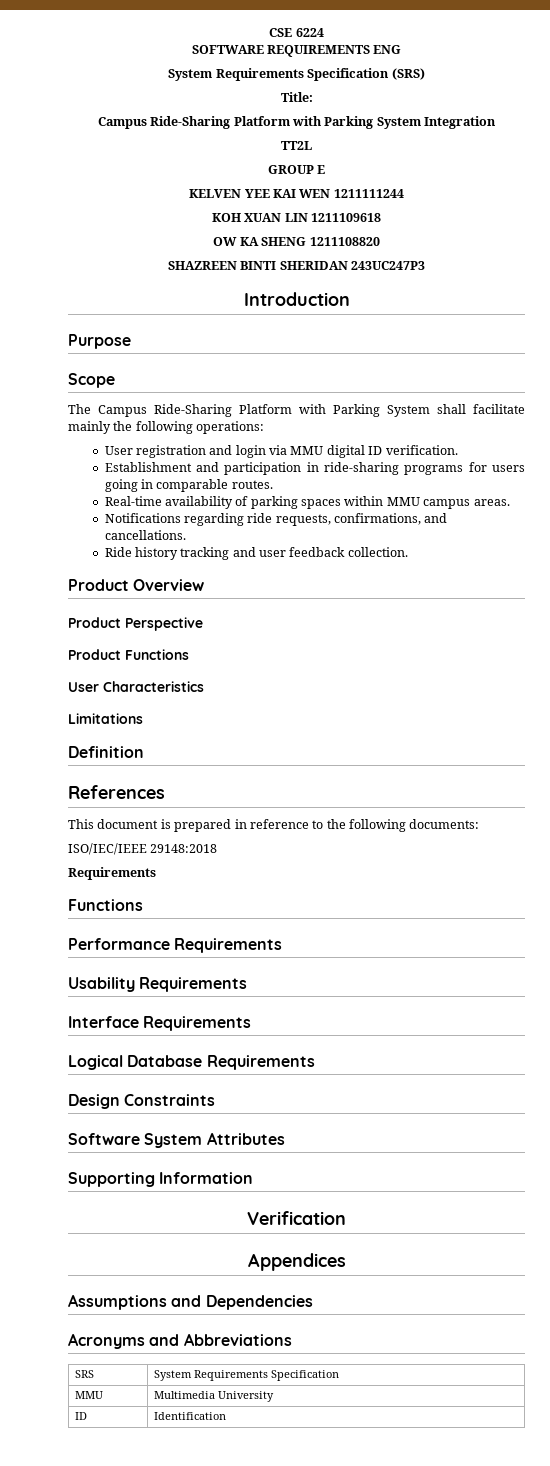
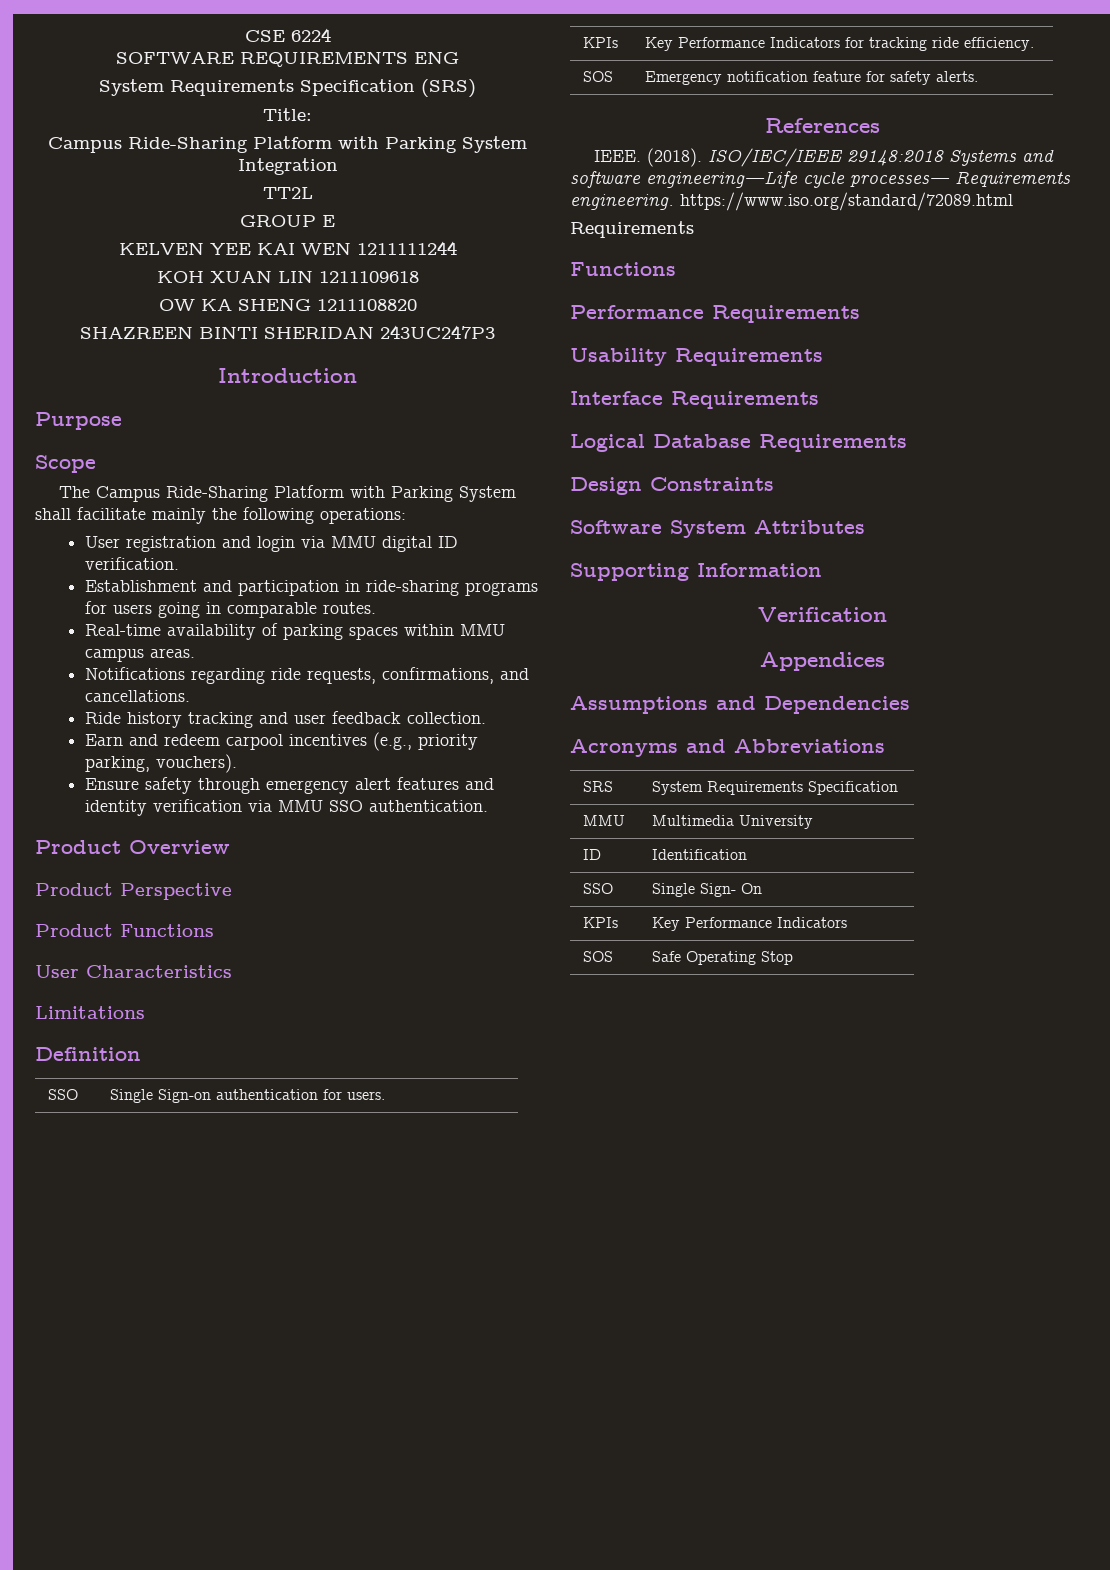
(408, 552) none -> [84,732,478,751] [84,754,237,773] [84,777,494,794] [84,799,488,816] // Earn and redeem carpool incentives (e.g., priority parking, vouchers). // Ensure safety through emergency alert features and identity verification via MMU SSO authentication.
[68,785,165,799] [68,819,480,832] [68,843,218,855] // References // This document is prepared in reference to the following documents: // ISO/IEC/IEEE 29148:2018 -> [48,1089,79,1100] [110,1089,386,1103] [583,37,619,48] [645,37,1035,51] [583,71,614,82] [645,71,979,85] [765,118,880,133] [594,148,1055,167] [570,171,1071,188] [570,192,1013,211] // SSO | Single Sign-on authentication for users. // KPIs | Key Performance Indicators for tracking ride efficiency. // SOS | Emergency notification feature for safety alerts. // References // IEEE. (2018). ISO/IEC/IEEE 29148:2018 Systems and software engineering—Life cycle processes— Requirements engineering. https://www.iso.org/standard/72089.html
(226, 1416) none -> [583,883,614,894] [652,883,763,897] [583,917,619,928] [652,917,848,931] [583,951,614,962] [652,951,794,965] // SSO | Single Sign- On // KPIs | Key Performance Indicators // SOS | Safe Operating Stop

